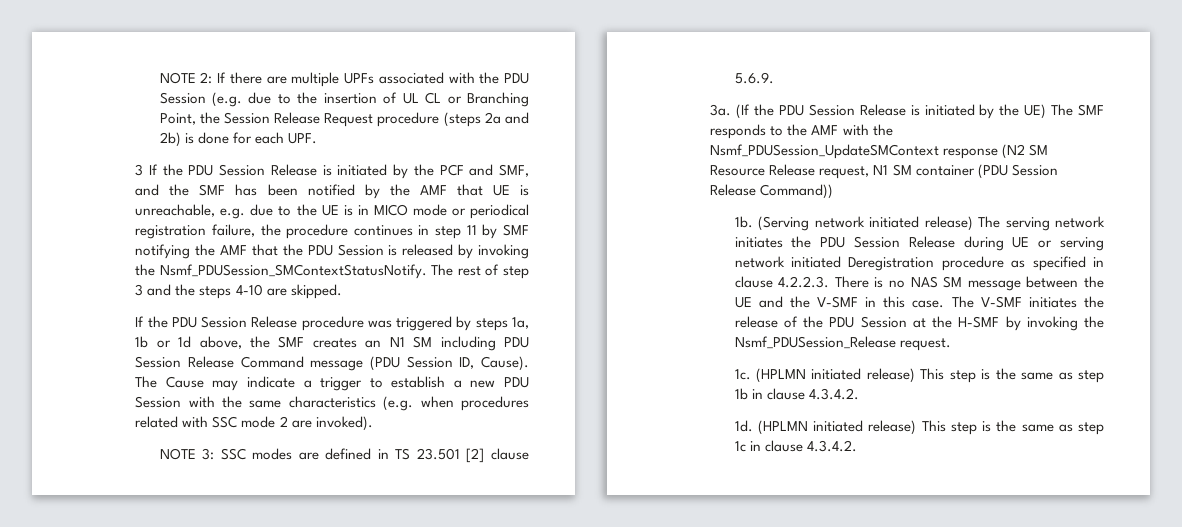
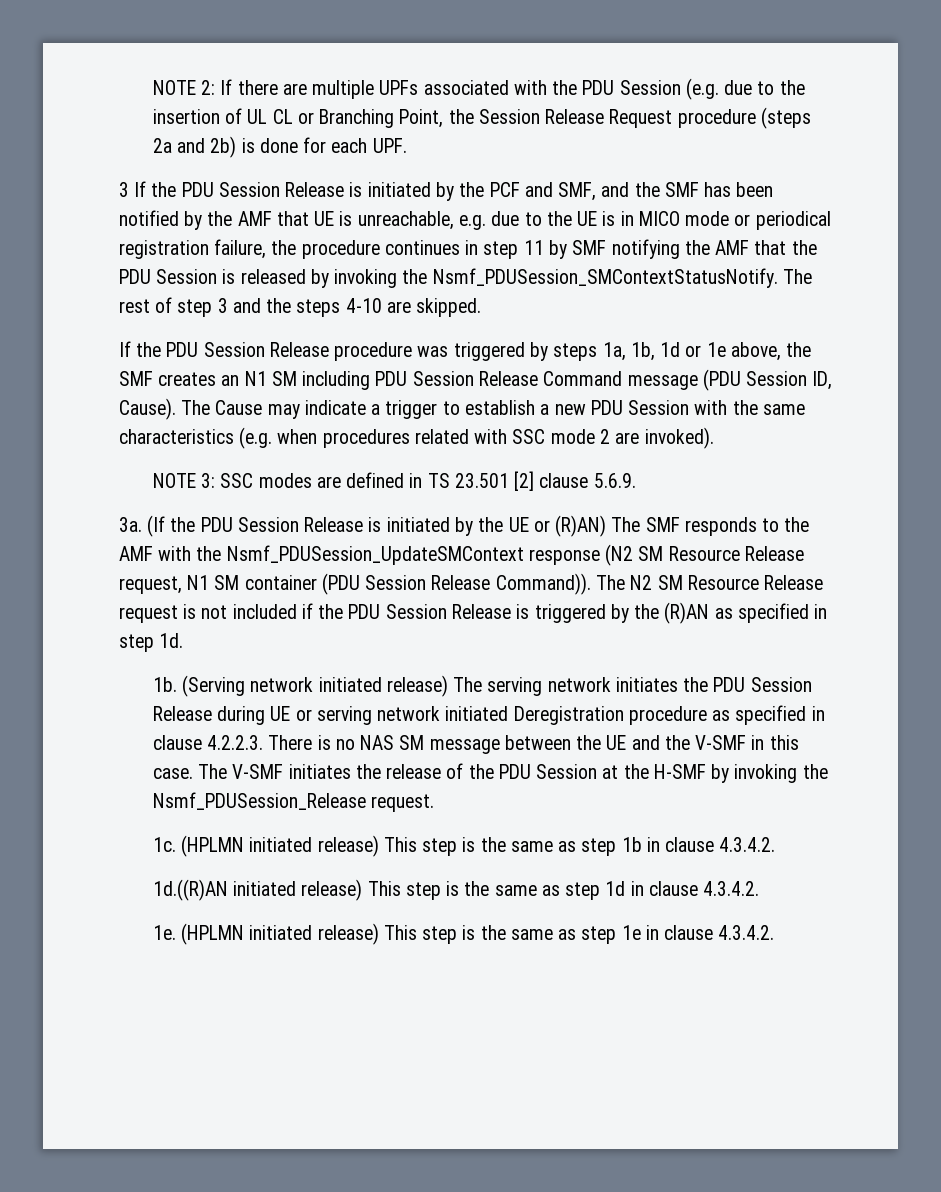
[135,336,192,348] 1b or 1d -> [630,342,726,361] 1b, 1d or 1e
[1024,104,1047,119] UE) -> [508,515,607,537] UE or (R)AN)
[760,184,834,199] Command)) -> [495,573,824,595] [118,602,828,624] [118,633,184,652] Command)). The N2 SM Resource Release request is not included if the PDU Session Release is triggered by the (R)AN as specified in step 1d.
[734,420,753,432] 1d. -> [152,879,760,901] [152,925,176,940] 1d.((R)AN initiated release) This step is the same as step 1d in clause 4.3.4.2. // 1e.
[734,441,746,452] 1c -> [621,925,641,940] 1e

